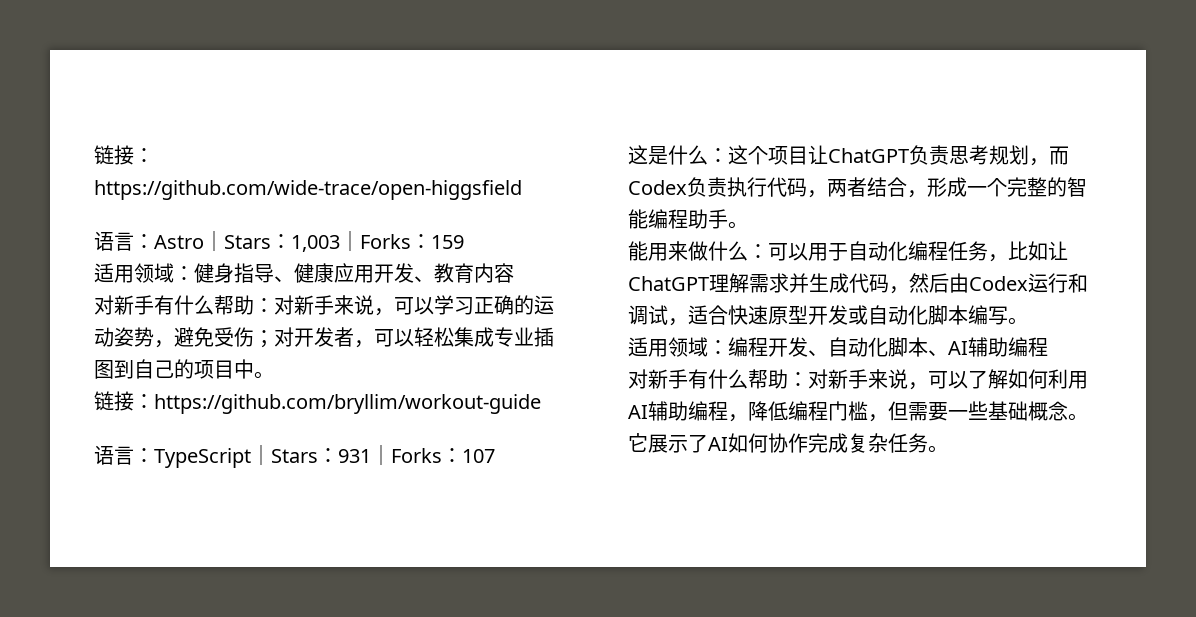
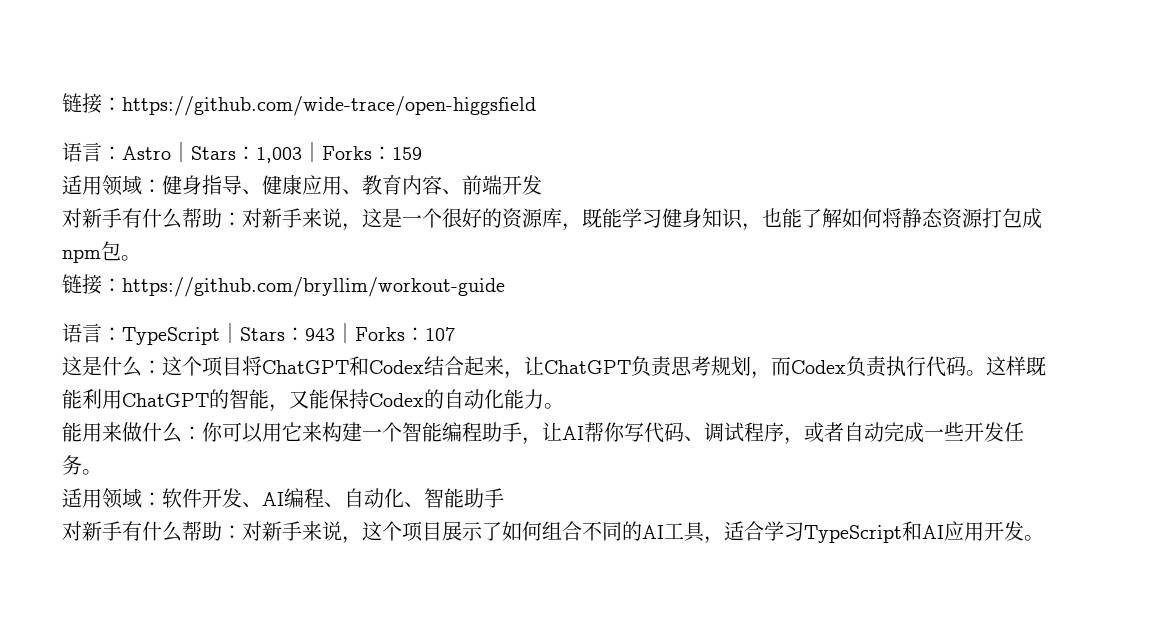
[374,263,414,283] 开发 -> (342, 185) none
[94,295,554,316] [94,327,554,348] [94,359,254,379] // 对新手有什么帮助：对新手来说，可以学习正确的运动姿势，避免受伤；对开发者，可以轻松集成专业插图到自己的项目中 -> [442,175,542,195] [62,208,1042,231] [62,241,121,263] 、前端开发 // 对新手有什么帮助：对新手来说，这是一个很好的资源库，既能学习健身知识，也能了解如何将静态资源打包成npm包
[338,449,371,463] 931 -> [305,328,335,341] 943
(808, 155) none -> [242,356,524,379] 将ChatGPT和Codex结合起来，
[807,177,1087,198] [628,209,748,229] [628,241,1068,262] [628,273,1088,294] [628,305,1028,326] [628,337,1048,357] [628,369,1088,390] [628,401,1088,422] [628,433,928,453] ，两者结合，形成一个完整的智能编程助手。 // 能用来做什么：可以用于自动化编程任务，比如让ChatGPT理解需求并生成代码，然后由Codex运行和调试，适合快速原型开发或自动化脚本编写。 // 适用领域：编程开发、自动化脚本、AI辅助编程 // 对新手有什么帮助：对新手来说，可以了解如何利用AI辅助编程，降低编程门槛，但需要一些基础概念。它展示了AI如何协作完成复杂任务 -> [966,356,1046,376] [62,389,564,412] [62,422,1024,445] [62,455,102,475] [62,488,504,509] [62,521,1024,544] 。这样既能利用ChatGPT的智能，又能保持Codex的自动化能力。 // 能用来做什么：你可以用它来构建一个智能编程助手，让AI帮你写代码、调试程序，或者自动完成一些开发任务。 // 适用领域：软件开发、AI编程、自动化、智能助手 // 对新手有什么帮助：对新手来说，这个项目展示了如何组合不同的AI工具，适合学习TypeScript和AI应用开发

